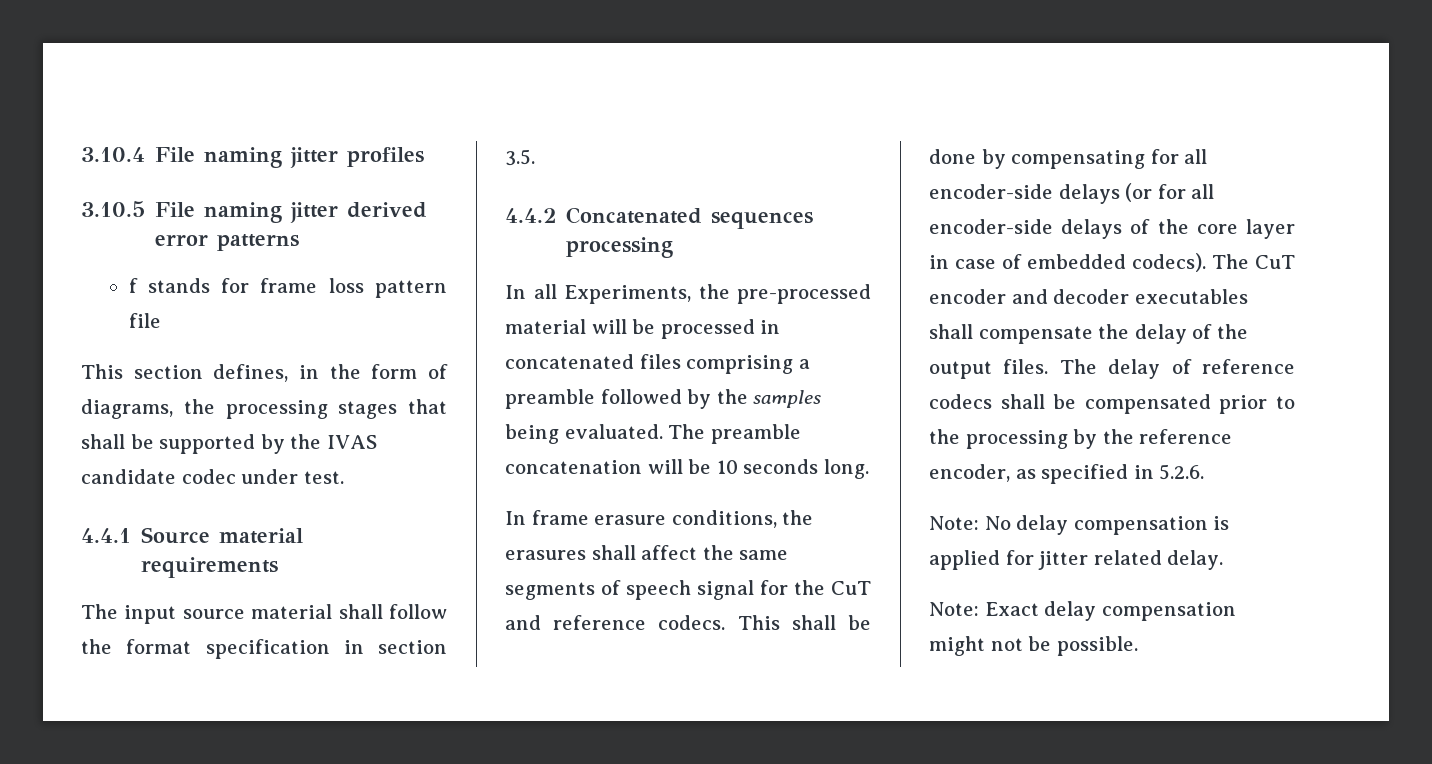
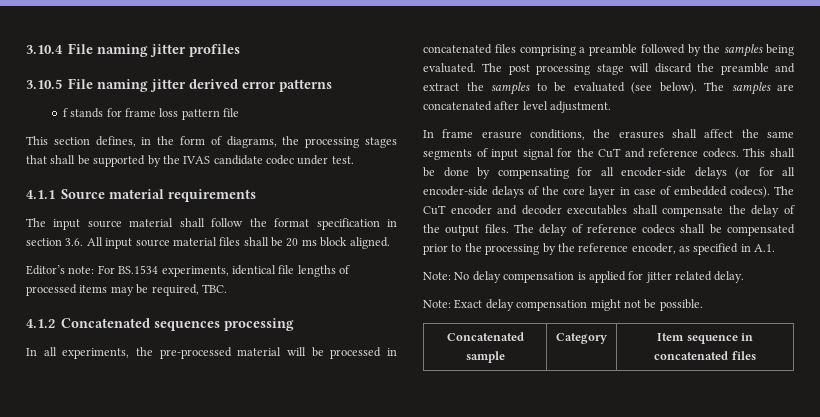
[81,528,131,543] 4.4.1 -> [26,190,55,199] 4.1.1
[505,149,535,166] [505,208,556,223] 3.5. // 4.4.2 -> [65,237,390,249] [26,265,350,277] [26,284,227,296] [26,319,55,328] 3.6. All input source material files shall be 20 ms block aligned. // Editor’s note: For BS.1534 experiments, identical file lengths of processed items may be required, TBC. // 4.1.2
[564,285,691,304] Experiments, -> [62,348,130,359] experiments,
[710,424,801,444] [505,459,869,479] preamble concatenation will be 10 seconds long. -> [508,63,795,75] [423,82,794,95] [423,101,612,113] post processing stage will discard the preamble and extract the samples to be evaluated (see below). The samples are concatenated after level adjustment.
[626,580,692,600] speech -> [491,149,519,160] input
[1159,464,1205,480] 5.2.6. -> [754,244,776,252] A.1.
(1138, 646) none -> [446,332,524,341] [465,351,505,363] [556,333,607,344] [657,333,753,344] [654,351,756,360] // Concatenated sample | Category | Item sequence in concatenated files

